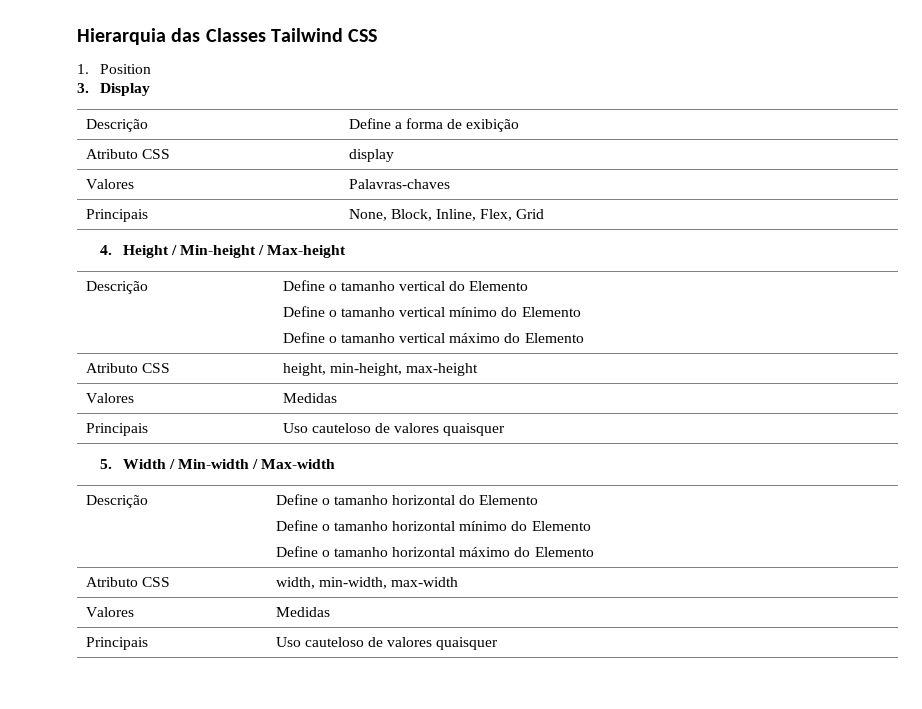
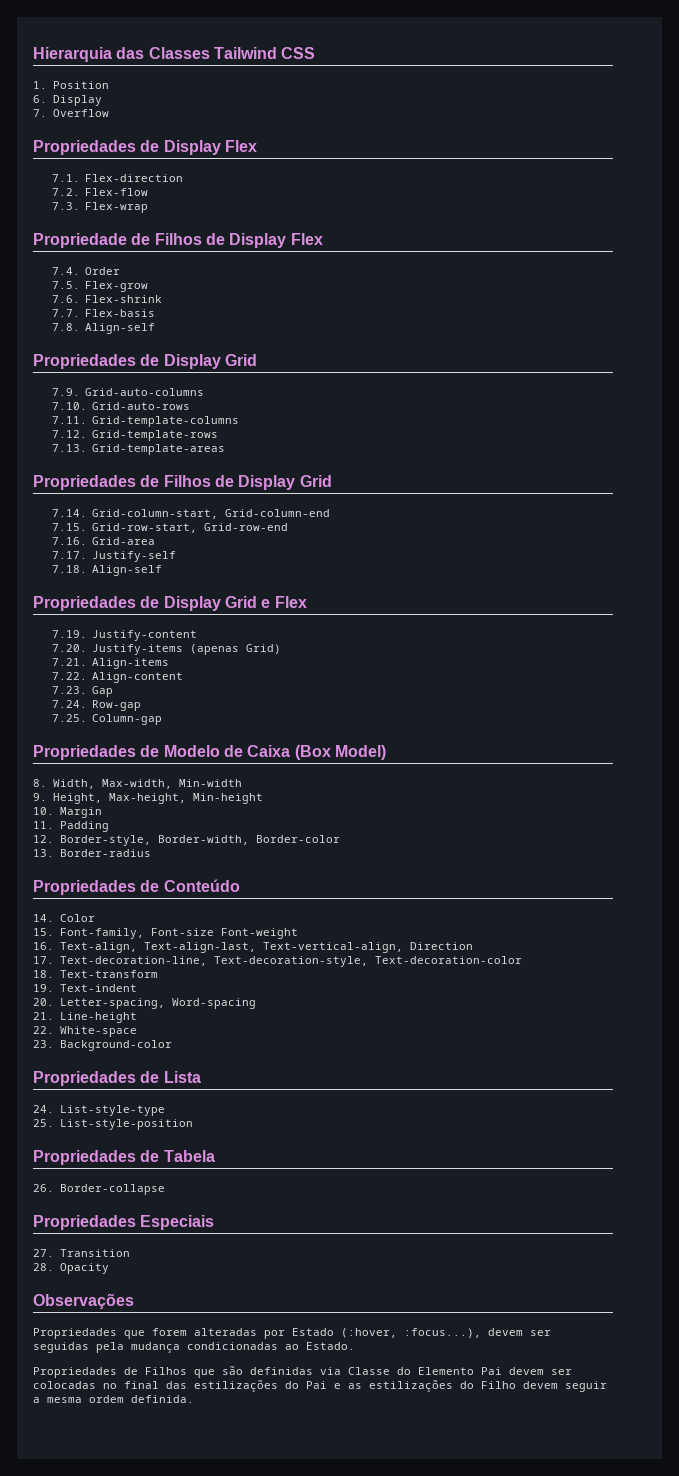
[77,83,150,96] [85,119,148,132] [348,118,520,132] [85,149,170,159] [348,149,394,162] [85,179,134,189] [348,179,450,189] [85,209,148,222] [348,209,545,221] [99,245,347,258] [85,281,148,294] [282,280,529,291] [282,306,581,317] [282,332,584,343] [85,363,170,373] [282,363,478,376] [85,393,134,403] [282,393,337,403] [85,423,148,436] [282,423,506,436] [99,459,336,469] [85,495,148,508] [275,494,539,505] [275,520,591,531] [275,546,594,557] [85,577,170,587] [275,577,458,589] [85,607,134,617] [275,607,330,617] [85,637,148,650] [275,637,499,650] 3. Display // Descrição | Define a forma de exibição // Atributo CSS | display // Valores | Palavras-chaves // Principais | None, Block, Inline, Flex, Grid // 4. Height / Min-height / Max-height // Descrição | Define o tamanho vertical do Elemento // Define o tamanho vertical mínimo do Elemento // Define o tamanho vertical máximo do Elemento // Atributo CSS | height, min-height, max-height // Valores | Medidas // Principais | Uso cauteloso de valores quaisquer // 5. Width / Min-width / Max-width // Descrição | Define o tamanho horizontal do Elemento // Define o tamanho horizontal mínimo do Elemento // Define o tamanho horizontal máximo do Elemento // Atributo CSS | width, min-width, max-width // Valores | Medidas // Principais | Uso cauteloso de valores quaisquer -> [33,95,102,106] [33,109,109,117] [33,140,257,155] [51,174,184,182] [51,188,149,196] [51,202,149,213] [33,233,323,248] [51,267,121,275] [51,281,149,292] [51,295,163,303] [51,309,156,317] [51,323,156,334] [33,354,257,369] [51,388,205,396] [51,402,191,410] [51,416,240,427] [51,430,219,441] [51,444,226,455] [33,475,332,490] [51,509,331,519] [51,523,289,533] [51,537,156,545] [51,551,177,562] [51,565,163,576] [33,596,307,611] [51,630,198,641] [51,644,282,655] [51,658,170,669] [51,672,184,683] [51,686,114,697] [51,700,142,711] [51,714,163,725] [33,745,386,760] [33,779,242,789] [33,793,263,804] [33,807,102,818] [33,821,109,832] [33,835,340,846] [33,849,151,857] [33,879,240,895] [33,914,95,922] [33,928,298,939] [33,942,473,953] [33,956,522,967] [33,970,158,978] [33,984,137,992] [33,998,256,1009] [33,1012,137,1023] [33,1026,137,1037] [33,1040,172,1051] [33,1071,201,1086] [33,1105,165,1116] [33,1119,193,1130] [33,1150,215,1165] [33,1184,165,1195] [33,1215,215,1230] [33,1249,130,1257] [33,1263,109,1274] [33,1293,134,1309] [33,1328,551,1339] [33,1342,355,1353] [33,1366,572,1378] [33,1380,607,1392] [33,1395,194,1403] 6. Display // 7. Overflow // Propriedades de Display Flex // 7.1. Flex-direction // 7.2. Flex-flow // 7.3. Flex-wrap // Propriedade de Filhos de Display Flex // 7.4. Order // 7.5. Flex-grow // 7.6. Flex-shrink // 7.7. Flex-basis // 7.8. Align-self // Propriedades de Display Grid // 7.9. Grid-auto-columns // 7.10. Grid-auto-rows // 7.11. Grid-template-columns // 7.12. Grid-template-rows // 7.13. Grid-template-areas // Propriedades de Filhos de Display Grid // 7.14. Grid-column-start, Grid-column-end // 7.15. Grid-row-start, Grid-row-end // 7.16. Grid-area // 7.17. Justify-self // 7.18. Align-self // Propriedades de Display Grid e Flex // 7.19. Justify-content // 7.20. Justify-items (apenas Grid) // 7.21. Align-items // 7.22. Align-content // 7.23. Gap // 7.24. Row-gap // 7.25. Column-gap // Propriedades de Modelo de Caixa (Box Model) // 8. Width, Max-width, Min-width // 9. Height, Max-height, Min-height // 10. Margin // 11. Padding // 12. Border-style, Border-width, Border-color // 13. Border-radius // Propriedades de Conteúdo // 14. Color // 15. Font-family, Font-size Font-weight // 16. Text-align, Text-align-last, Text-vertical-align, Direction // 17. Text-decoration-line, Text-decoration-style, Text-decoration-color // 18. Text-transform // 19. Text-indent // 20. Letter-spacing, Word-spacing // 21. Line-height // 22. White-space // 23. Background-color // Propriedades de Lista // 24. List-style-type // 25. List-style-position // Propriedades de Tabela // 26. Border-collapse // Propriedades Especiais // 27. Transition // 28. Opacity // Observações // Propriedades que forem alteradas por Estado (:hover, :focus...), devem ser seguidas pela mudança condicionadas ao Estado. // Propriedades de Filhos que são definidas via Classe do Elemento Pai devem ser colocadas no final das estilizações do Pai e as estilizações do Filho devem seguir a mesma ordem definida.

